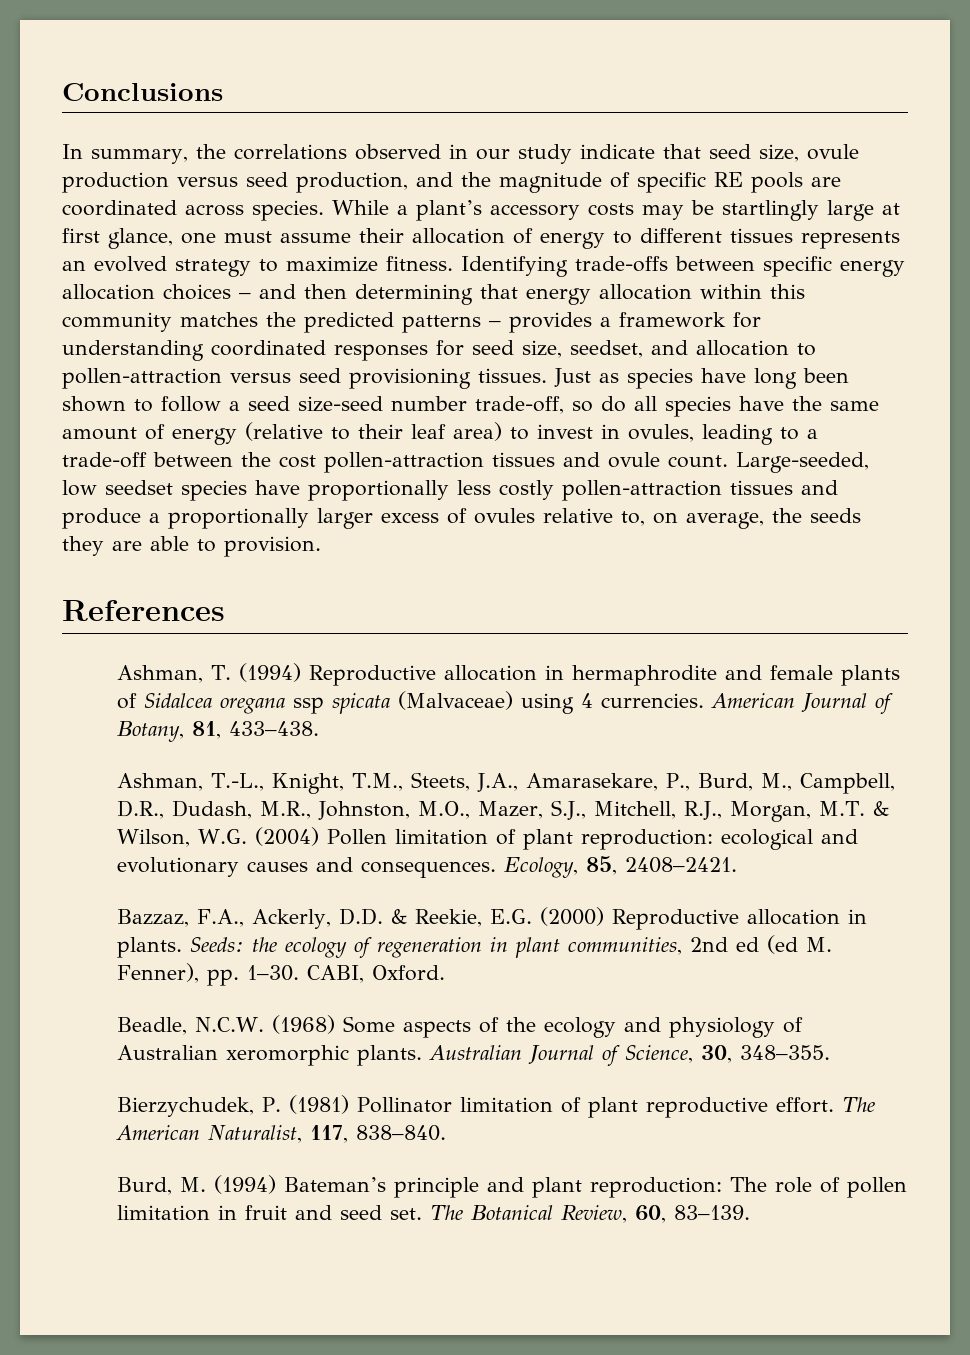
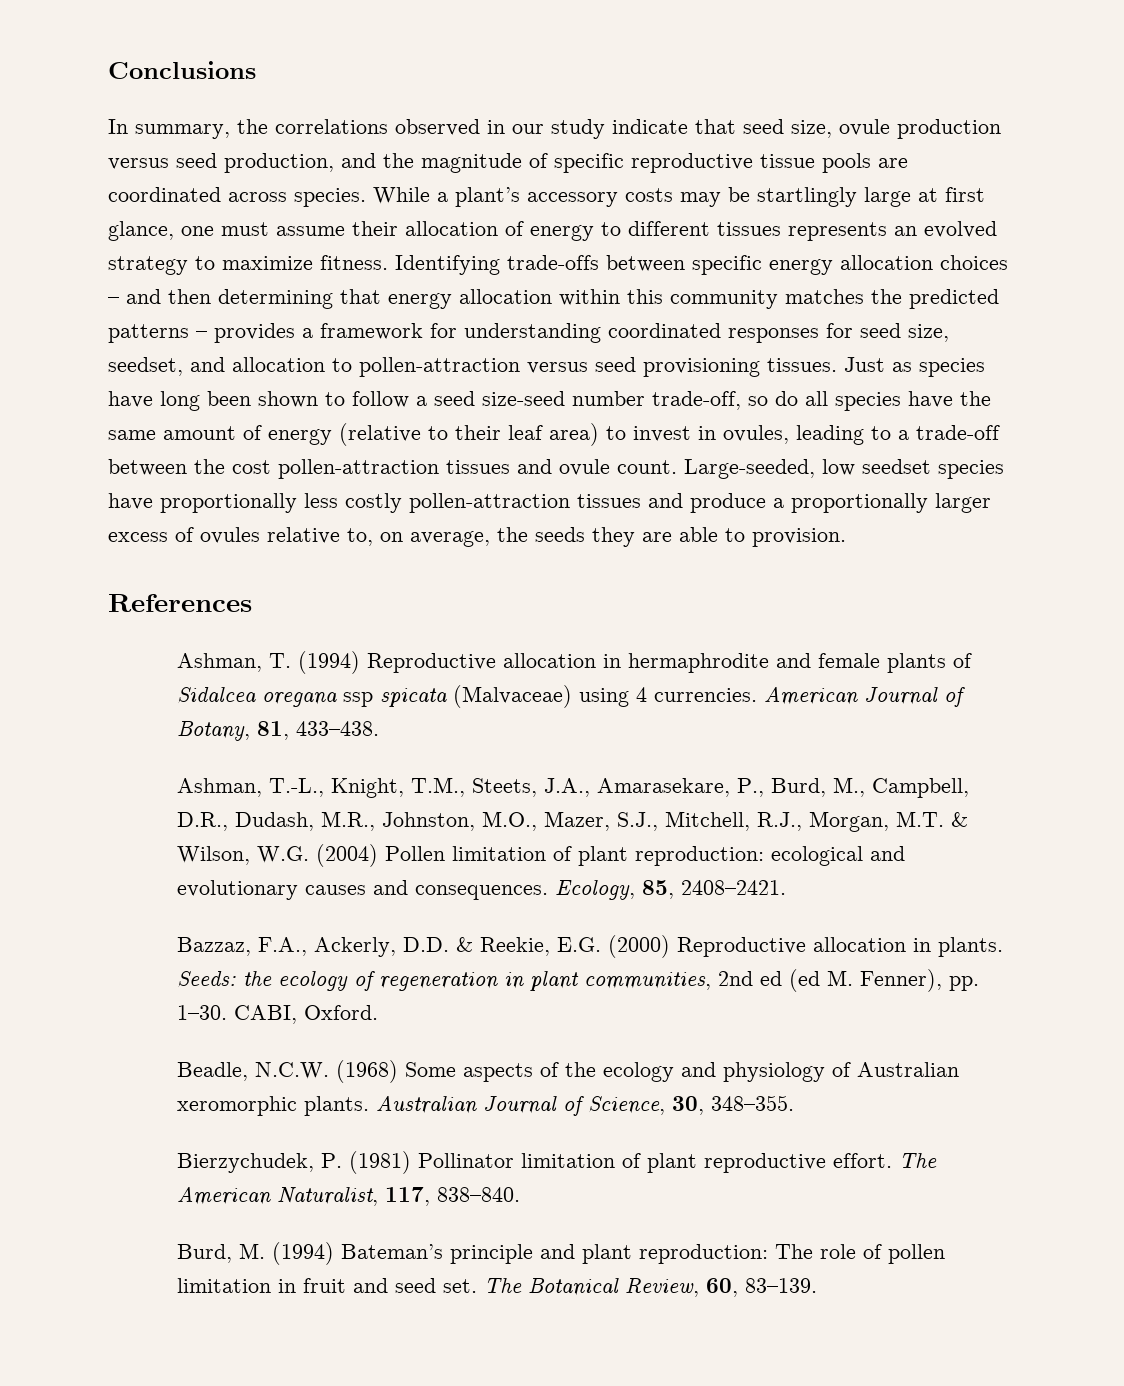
[714,172,743,187] RE -> [631,153,815,173] reproductive tissue

